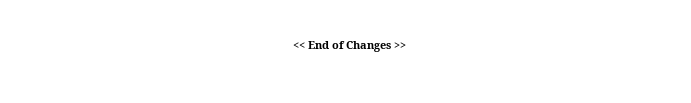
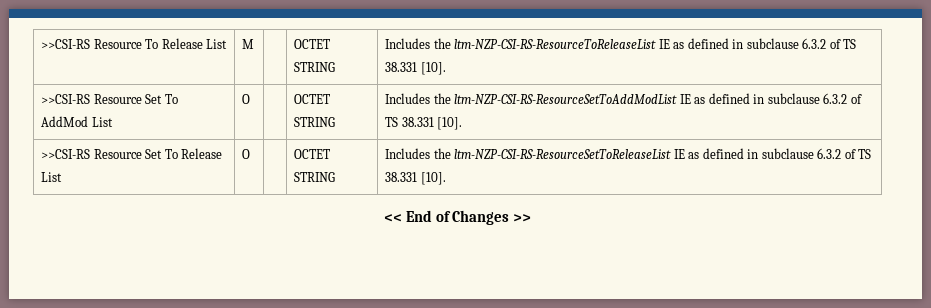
(293, 45) none -> [41,38,228,49] [242,39,255,49] [294,39,331,49] [294,62,336,72] [385,38,857,49] [385,62,446,75] [41,94,178,104] [41,116,113,127] [242,94,251,104] [294,94,331,104] [294,117,336,127] [385,93,862,104] [385,117,463,130] [41,148,223,159] [41,172,63,182] [242,149,251,159] [294,149,331,159] [294,172,336,182] [385,148,872,159] [385,172,446,185] >>CSI-RS Resource To Release List | M | | OCTET STRING | Includes the ltm-NZP-CSI-RS-ResourceToReleaseList IE as defined in subclause 6.3.2 of TS 38.331 [10]. // >>CSI-RS Resource Set To AddMod List | O | | OCTET STRING | Includes the ltm-NZP-CSI-RS-ResourceSetToAddModList IE as defined in subclause 6.3.2 of TS 38.331 [10]. // >>CSI-RS Resource Set To Release List | O | | OCTET STRING | Includes the ltm-NZP-CSI-RS-ResourceSetToReleaseList IE as defined in subclause 6.3.2 of TS 38.331 [10]. //

